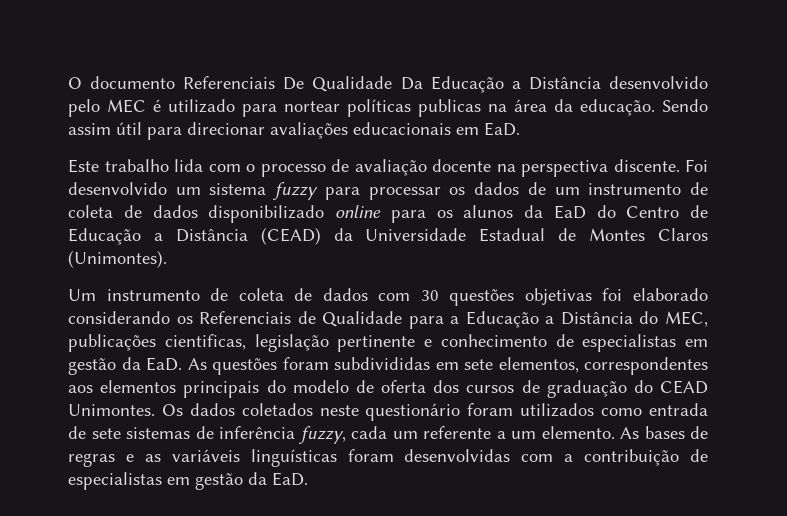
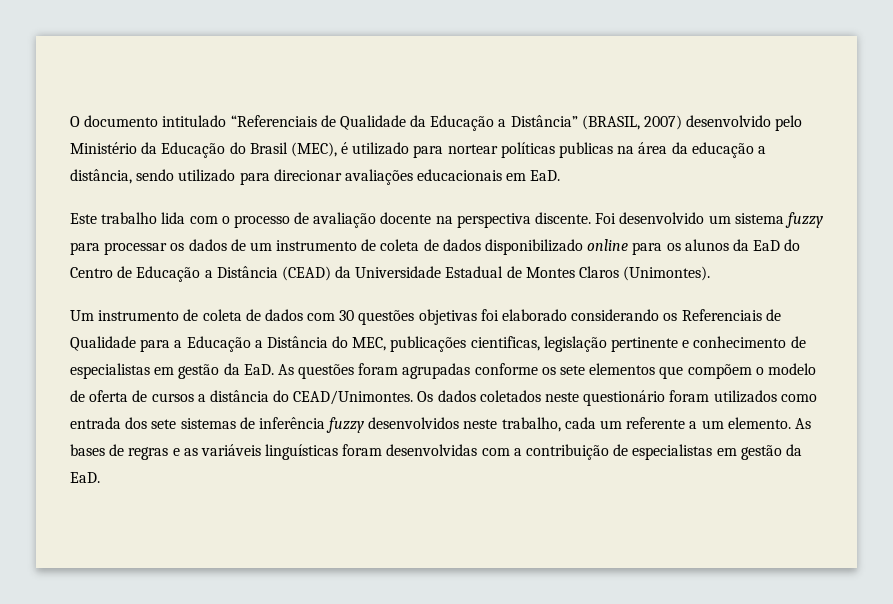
[183,76,708,93] [68,99,146,117] Referenciais De Qualidade Da Educação a Distância desenvolvido pelo MEC -> [162,115,803,131] [70,142,337,158] intitulado “Referenciais de Qualidade da Educação a Distância” (BRASIL, 2007) desenvolvido pelo Ministério da Educação do Brasil (MEC),
[580,99,708,116] [68,122,142,135] educação. Sendo assim útil -> [691,142,766,158] [70,169,236,184] educação a distância, sendo utilizado
[334,357,708,375] [68,380,708,398] [68,404,155,416] subdivididas em sete elementos, correspondentes aos elementos principais do modelo de oferta dos cursos de graduação do CEAD Unimontes. -> [402,363,816,379] [70,390,414,405] agrupadas conforme os sete elementos que compõem o modelo de oferta de cursos a distância do CEAD/Unimontes.
[68,426,86,439] de -> [125,417,148,429] dos
[297,426,346,444] fuzzy, -> [326,417,561,433] fuzzy desenvolvidos neste trabalho,

